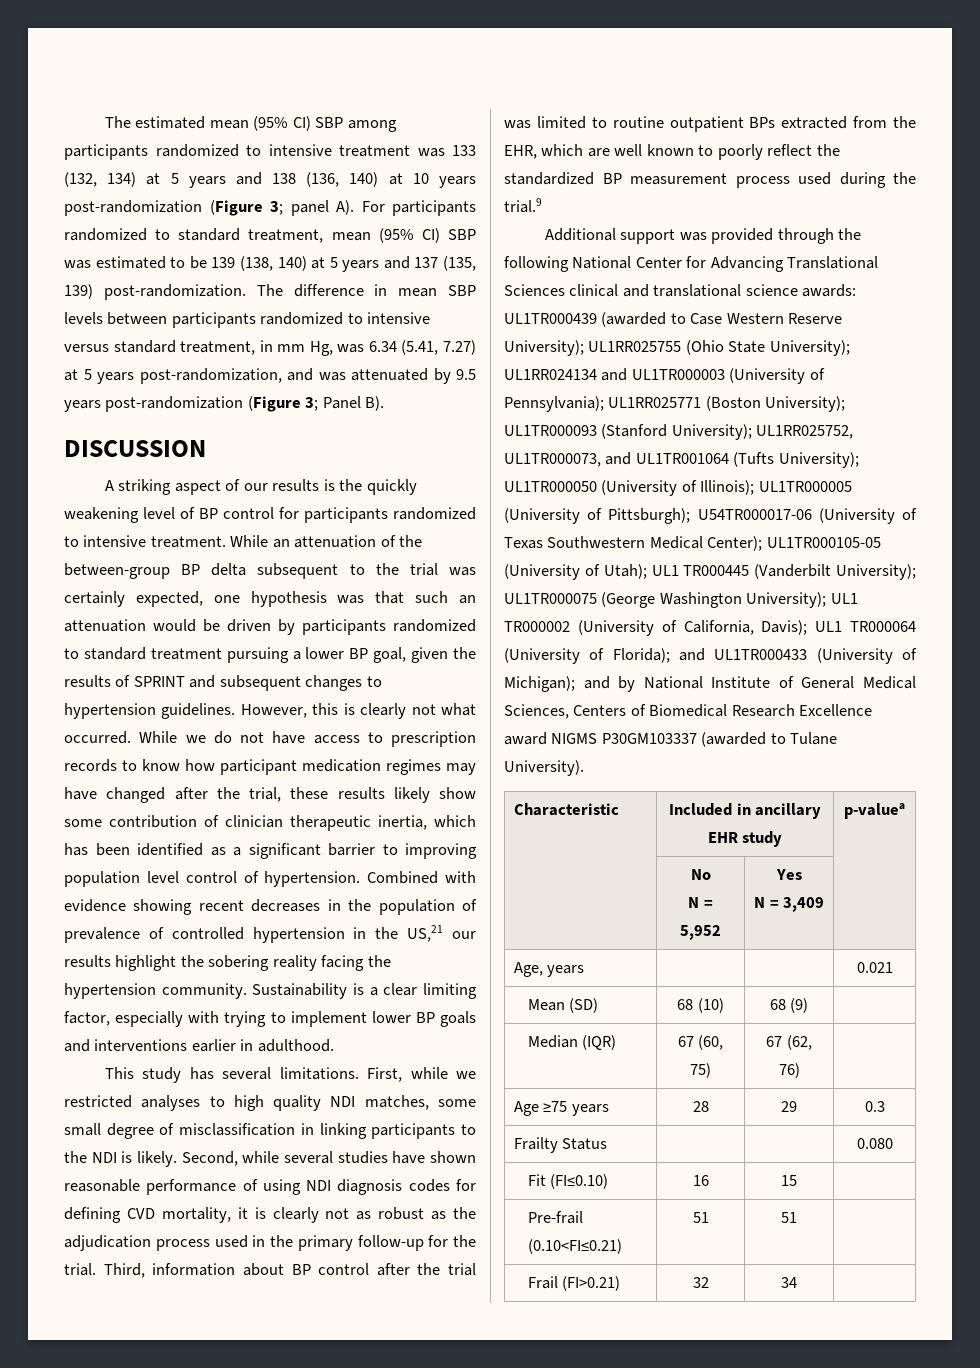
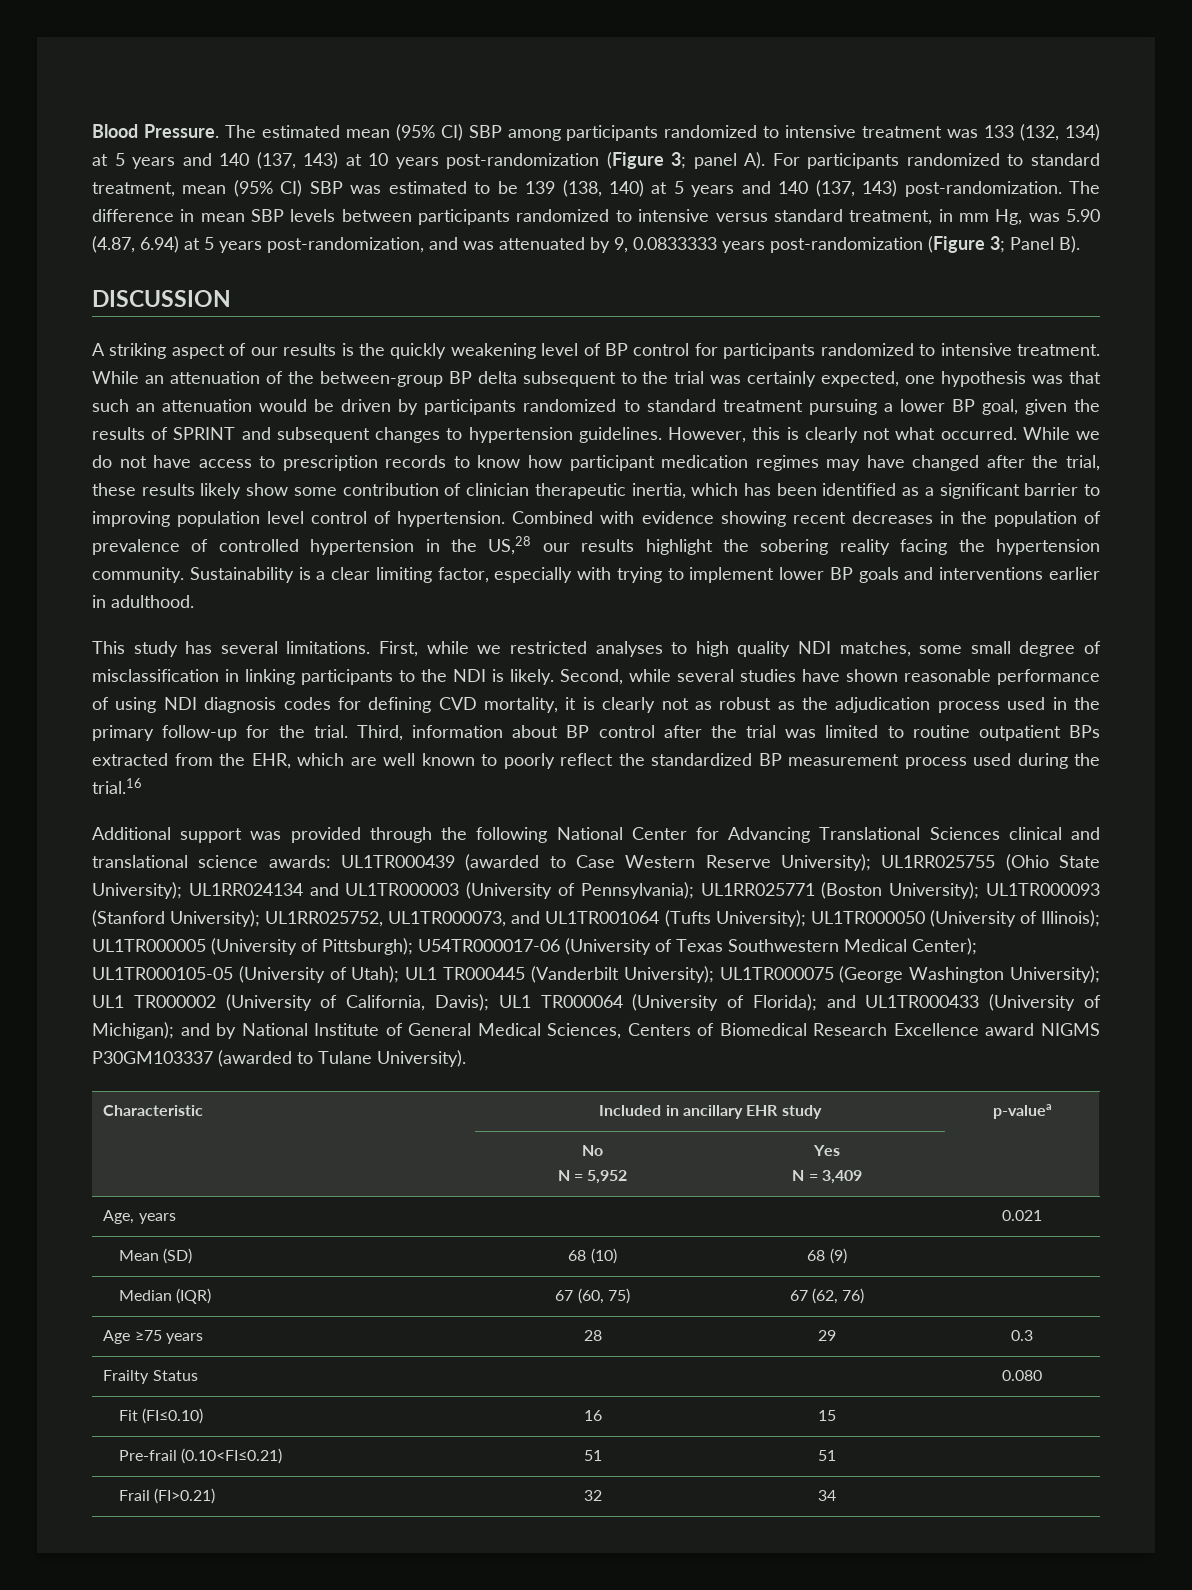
(104, 122) none -> [92,124,219,138] Blood Pressure.
[272,172,379,187] 138 (136, 140) -> [219,152,339,169] 140 (137, 143)
[414,256,476,271] [64,284,93,299] 137 (135, 139) -> [778,180,898,197] 140 (137, 143)
[368,340,476,355] 6.34 (5.41, 7.27) -> [1066,209,1101,222] [92,236,179,253] 5.90 (4.87, 6.94)
[456,369,476,380] 9.5 -> [614,237,717,253] 9, 0.0833333
[407,925,444,942] US,21 -> [488,536,532,555] US,28
[504,198,542,213] trial.9 -> [92,778,142,794] trial.16

